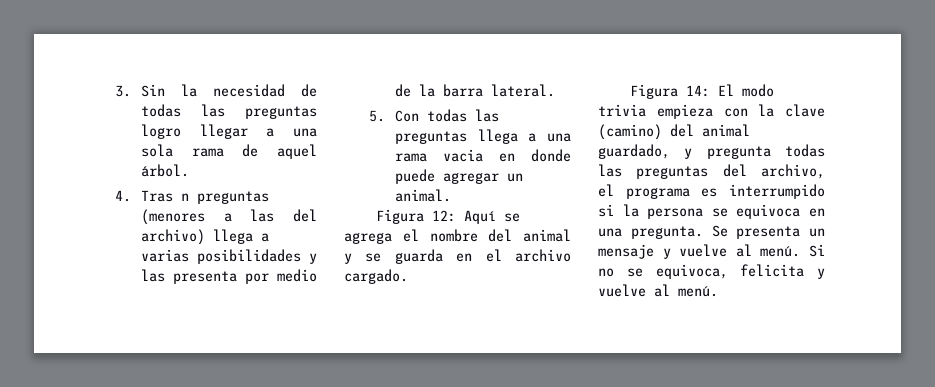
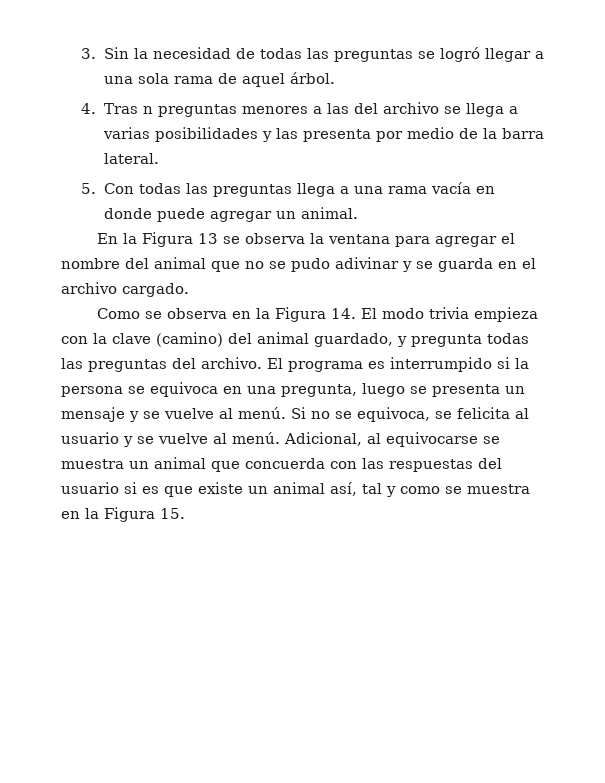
[140,124,181,139] logro -> [417,47,480,62] se logró
[140,209,205,225] (menores -> [241,106,308,114] menores
[140,229,205,245] archivo) -> [382,102,461,114] archivo se
[442,149,483,162] vacia -> [430,182,471,194] vacía
[375,209,520,224] [344,229,571,244] Figura 12: Aquí se agrega el nombre del animal -> [97,232,516,247] [61,257,399,272] En la Figura 13 se observa la ventana para agregar el nombre del animal que no se pudo adivinar
[629,84,710,99] Figura 14: -> [97,307,357,322] Como se observa en la Figura 14.
[761,164,825,179] [598,184,614,197] archivo, el -> [201,357,283,369] archivo. El
[630,225,728,239] pregunta. Se -> [281,383,427,397] pregunta, luego se
(671, 253) none -> [143,411,160,419] se
[740,264,825,279] [598,284,718,297] felicita y vuelve al menú. -> [435,407,529,419] [61,432,500,447] [61,457,502,472] [61,482,530,497] [61,507,185,522] se felicita al usuario y se vuelve al menú. Adicional, al equivocarse se muestra un animal que concuerda con las respuestas del usuario si es que existe un animal así, tal y como se muestra en la Figura 15.

